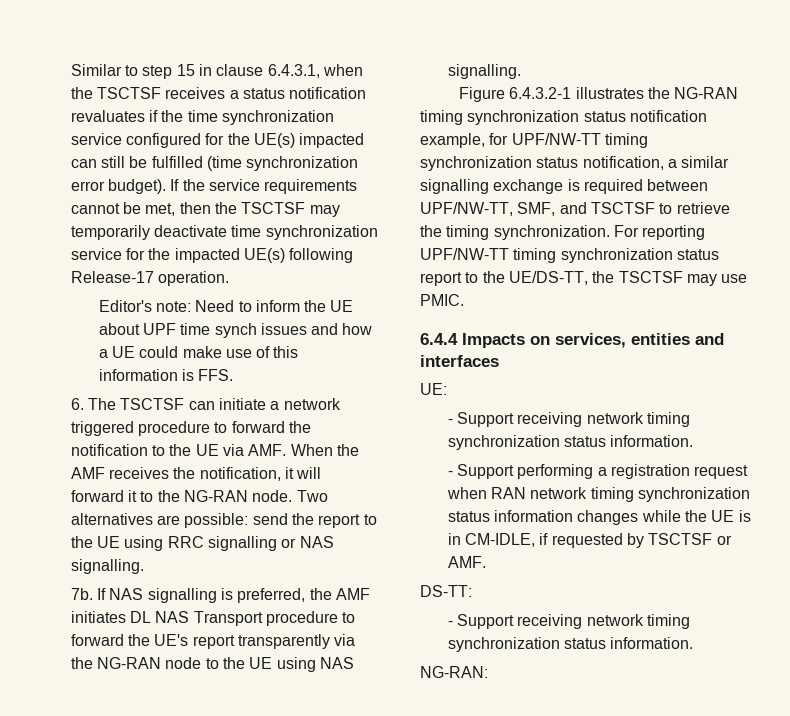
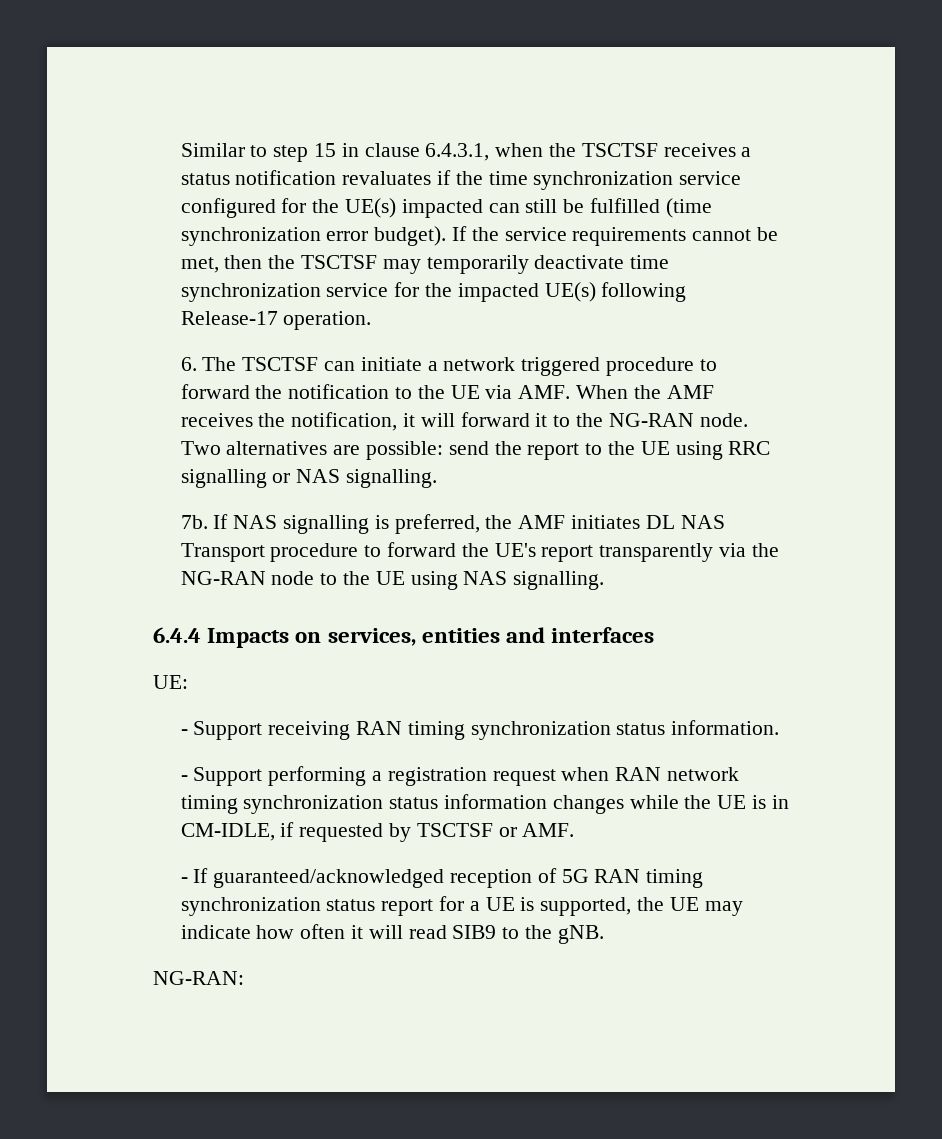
[98,300,354,312] [98,323,373,338] [98,346,299,358] [98,369,234,381] // Editor's note: Need to inform the UE about UPF time synch issues and how a UE could make use of this information is FFS. -> (372, 320) none
[459,87,739,102] [420,110,707,125] [420,133,648,148] [420,156,730,171] [420,179,709,194] [420,202,730,216] [420,225,706,240] [420,248,719,263] [420,271,748,286] [420,294,464,306] // Figure 6.4.3.2-1 illustrates the NG-RAN timing synchronization status notification example, for UPF/NW-TT timing synchronization status notification, a similar signalling exchange is required between UPF/NW-TT, SMF, and TSCTSF to retrieve the timing synchronization. For reporting UPF/NW-TT timing synchronization status report to the UE/DS-TT, the TSCTSF may use PMIC. -> (605, 580) none
[586,412,644,424] network -> [355,721,402,735] RAN
[420,585,472,597] [447,614,691,629] [447,637,694,652] // DS-TT: // - Support receiving network timing synchronization status information. -> [180,868,704,888] [180,896,743,916] [180,924,604,944] // - If guaranteed/acknowledged reception of 5G RAN timing synchronization status report for a UE is supported, the UE may indicate how often it will read SIB9 to the gNB.

